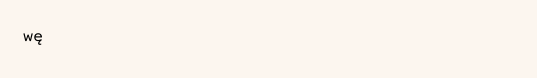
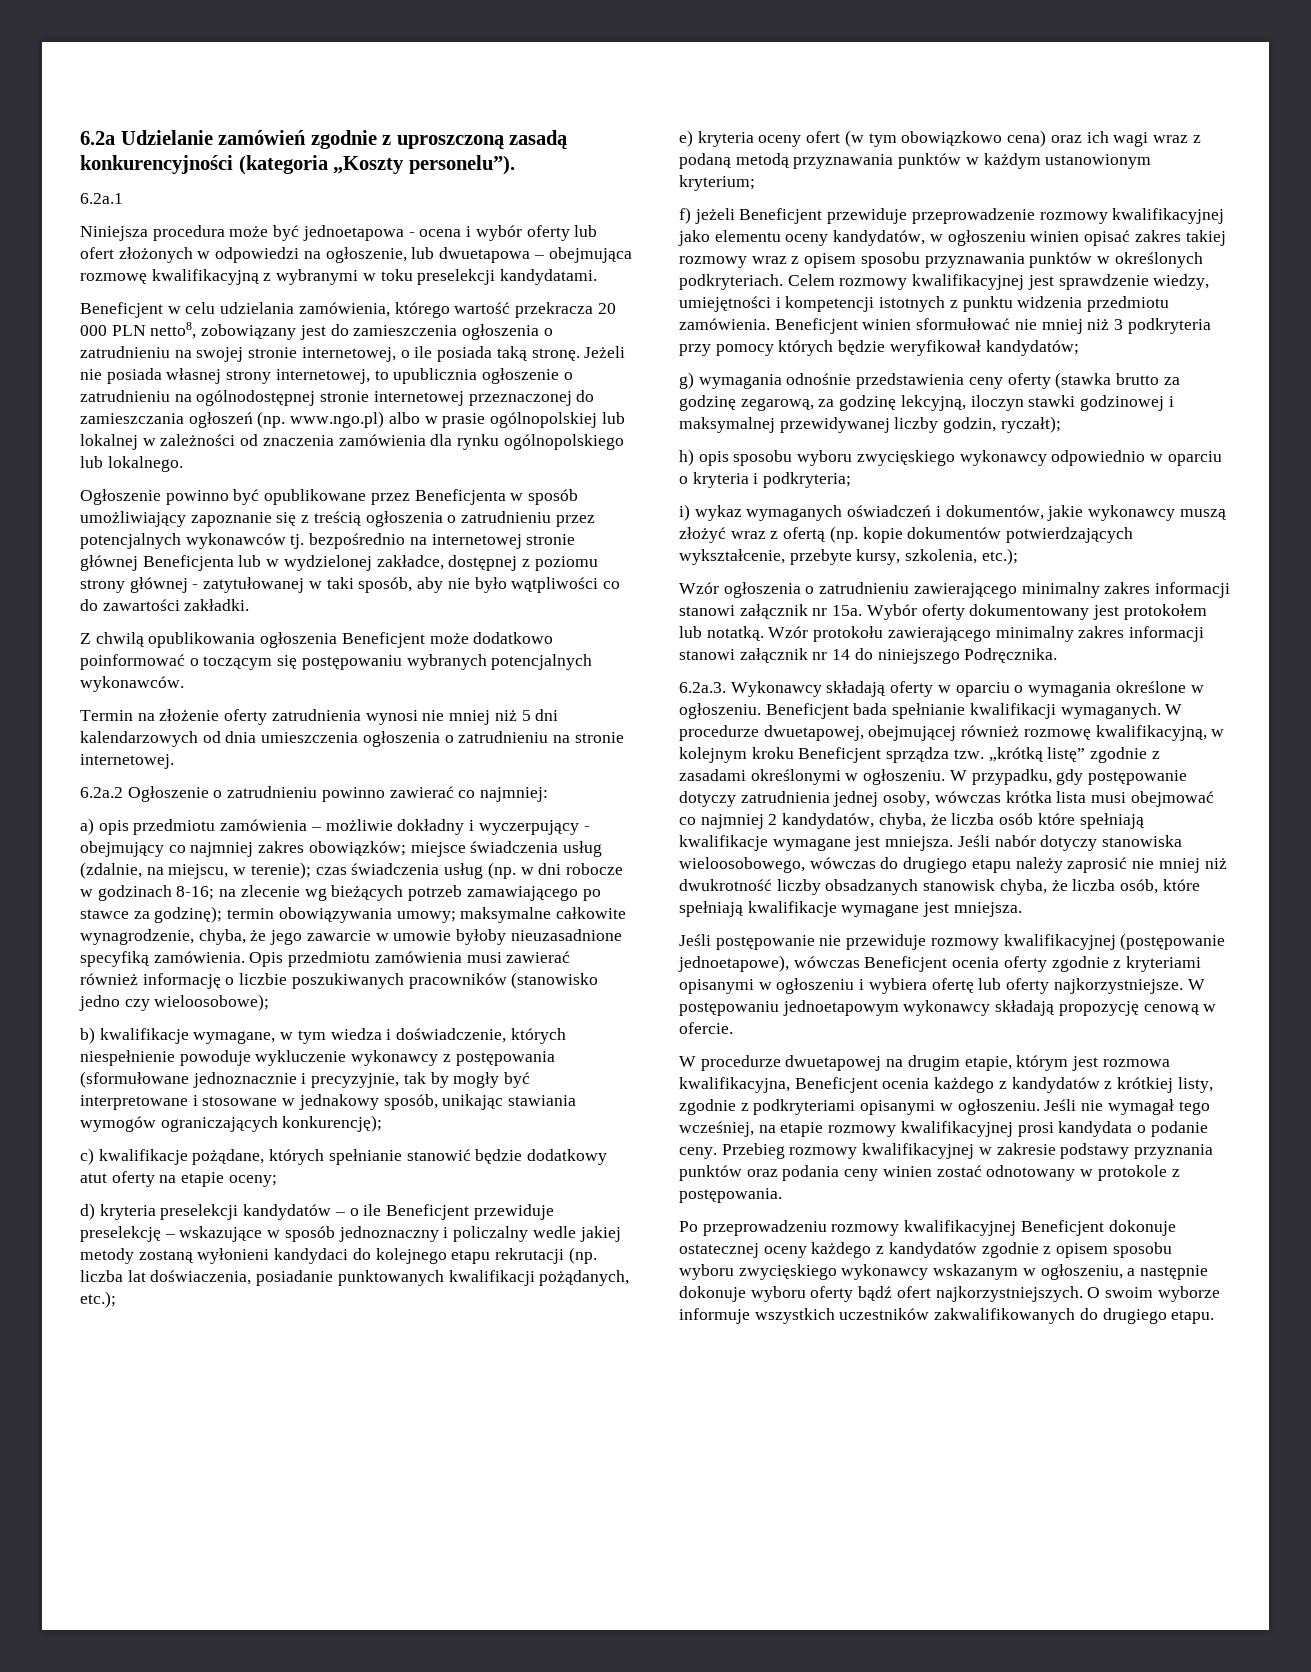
[23,33,43,45] wę -> [80,130,568,150] [80,155,515,175] [80,193,123,204] [80,225,598,241] [80,247,632,263] [80,269,598,285] [80,302,616,318] [80,322,553,340] [80,346,626,362] [80,368,573,384] [80,390,595,406] [80,411,625,428] [80,434,624,450] [80,456,183,472] [80,489,579,505] [80,511,595,527] [80,533,576,549] [80,555,598,571] [80,577,620,593] [80,599,250,611] [80,632,554,648] [80,654,593,670] [80,676,184,692] [80,709,559,725] [80,731,624,747] [80,754,174,769] [80,786,549,802] [80,818,590,835] [80,841,603,857] [80,862,623,879] [80,885,601,901] [80,906,627,923] [80,929,622,945] [80,951,571,967] [80,972,599,989] [79,994,270,1011] [80,1027,566,1044] [80,1050,555,1066] [80,1071,531,1088] [80,1094,577,1110] [80,1115,383,1132] [80,1148,608,1165] [80,1171,277,1187] [80,1203,554,1220] [80,1226,621,1242] [80,1247,597,1264] [80,1270,630,1286] [80,1291,116,1308] [679,130,1201,147] [679,153,1152,169] [679,175,755,191] [679,207,1225,224] [678,230,1226,246] [679,252,1203,268] [679,274,1210,290] [679,296,1170,312] [679,318,1211,334] [679,340,1079,356] [679,372,1180,389] [679,395,1174,411] [679,416,1061,433] [679,449,1222,466] [679,472,852,488] [679,504,1226,521] [679,526,1134,543] [679,548,1018,565] [679,582,1231,598] [679,604,1207,620] [679,626,1205,642] [679,648,1058,664] [679,681,1204,697] [679,703,1183,719] [679,725,1225,741] [679,747,1160,763] [679,769,1188,785] [679,791,1214,807] [679,813,1144,829] [679,835,1183,851] [679,857,1227,873] [679,879,1200,895] [679,901,1022,917] [679,933,1226,950] [678,955,1202,972] [679,978,1205,994] [679,1000,1217,1016] [679,1022,733,1034] [679,1055,1170,1071] [679,1077,1213,1093] [679,1099,1210,1115] [679,1121,1208,1137] [679,1143,1214,1159] [679,1165,1180,1181] [679,1188,782,1203] [679,1220,1176,1236] [679,1242,1172,1258] [679,1264,1209,1280] [679,1286,1220,1302] [679,1308,1215,1324] 6.2a Udzielanie zamówień zgodnie z uproszczoną zasadą konkurencyjności (kategoria „Koszty personelu”). // 6.2a.1 // Niniejsza procedura może być jednoetapowa - ocena i wybór oferty lub ofert złożonych w odpowiedzi na ogłoszenie, lub dwuetapowa – obejmująca rozmowę kwalifikacyjną z wybranymi w toku preselekcji kandydatami. // Beneficjent w celu udzielania zamówienia, którego wartość przekracza 20 000 PLN netto8, zobowiązany jest do zamieszczenia ogłoszenia o zatrudnieniu na swojej stronie internetowej, o ile posiada taką stronę. Jeżeli nie posiada własnej strony internetowej, to upublicznia ogłoszenie o zatrudnieniu na ogólnodostępnej stronie internetowej przeznaczonej do zamieszczania ogłoszeń (np. www.ngo.pl) albo w prasie ogólnopolskiej lub lokalnej w zależności od znaczenia zamówienia dla rynku ogólnopolskiego lub lokalnego. // Ogłoszenie powinno być opublikowane przez Beneficjenta w sposób umożliwiający zapoznanie się z treścią ogłoszenia o zatrudnieniu przez potencjalnych wykonawców tj. bezpośrednio na internetowej stronie głównej Beneficjenta lub w wydzielonej zakładce, dostępnej z poziomu strony głównej - zatytułowanej w taki sposób, aby nie było wątpliwości co do zawartości zakładki. // Z chwilą opublikowania ogłoszenia Beneficjent może dodatkowo poinformować o toczącym się postępowaniu wybranych potencjalnych wykonawców. // Termin na złożenie oferty zatrudnienia wynosi nie mniej niż 5 dni kalendarzowych od dnia umieszczenia ogłoszenia o zatrudnieniu na stronie internetowej. // 6.2a.2 Ogłoszenie o zatrudnieniu powinno zawierać co najmniej: // a) opis przedmiotu zamówienia – możliwie dokładny i wyczerpujący - obejmujący co najmniej zakres obowiązków; miejsce świadczenia usług (zdalnie, na miejscu, w terenie); czas świadczenia usług (np. w dni robocze w godzinach 8-16; na zlecenie wg bieżących potrzeb zamawiającego po stawce za godzinę); termin obowiązywania umowy; maksymalne całkowite wynagrodzenie, chyba, że jego zawarcie w umowie byłoby nieuzasadnione specyfiką zamówienia. Opis przedmiotu zamówienia musi zawierać również informację o liczbie poszukiwanych pracowników (stanowisko jedno czy wieloosobowe); // b) kwalifikacje wymagane, w tym wiedza i doświadczenie, których niespełnienie powoduje wykluczenie wykonawcy z postępowania (sformułowane jednoznacznie i precyzyjnie, tak by mogły być interpretowane i stosowane w jednakowy sposób, unikając stawiania wymogów ograniczających konkurencję); // c) kwalifikacje pożądane, których spełnianie stanowić będzie dodatkowy atut oferty na etapie oceny; // d) kryteria preselekcji kandydatów – o ile Beneficjent przewiduje preselekcję – wskazujące w sposób jednoznaczny i policzalny wedle jakiej metody zostaną wyłonieni kandydaci do kolejnego etapu rekrutacji (np. liczba lat doświaczenia, posiadanie punktowanych kwalifikacji pożądanych, etc.); // e) kryteria oceny ofert (w tym obowiązkowo cena) oraz ich wagi wraz z podaną metodą przyznawania punktów w każdym ustanowionym kryterium; // f) jeżeli Beneficjent przewiduje przeprowadzenie rozmowy kwalifikacyjnej jako elementu oceny kandydatów, w ogłoszeniu winien opisać zakres takiej rozmowy wraz z opisem sposobu przyznawania punktów w określonych podkryteriach. Celem rozmowy kwalifikacyjnej jest sprawdzenie wiedzy, umiejętności i kompetencji istotnych z punktu widzenia przedmiotu zamówienia. Beneficjent winien sformułować nie mniej niż 3 podkryteria przy pomocy których będzie weryfikował kandydatów; // g) wymagania odnośnie przedstawienia ceny oferty (stawka brutto za godzinę zegarową, za godzinę lekcyjną, iloczyn stawki godzinowej i maksymalnej przewidywanej liczby godzin, ryczałt); // h) opis sposobu wyboru zwycięskiego wykonawcy odpowiednio w oparciu o kryteria i podkryteria; // i) wykaz wymaganych oświadczeń i dokumentów, jakie wykonawcy muszą złożyć wraz z ofertą (np. kopie dokumentów potwierdzających wykształcenie, przebyte kursy, szkolenia, etc.); // Wzór ogłoszenia o zatrudnieniu zawierającego minimalny zakres informacji stanowi załącznik nr 15a. Wybór oferty dokumentowany jest protokołem lub notatką. Wzór protokołu zawierającego minimalny zakres informacji stanowi załącznik nr 14 do niniejszego Podręcznika. // 6.2a.3. Wykonawcy składają oferty w oparciu o wymagania określone w ogłoszeniu. Beneficjent bada spełnianie kwalifikacji wymaganych. W procedurze dwuetapowej, obejmującej również rozmowę kwalifikacyjną, w kolejnym kroku Beneficjent sprządza tzw. „krótką listę” zgodnie z zasadami określonymi w ogłoszeniu. W przypadku, gdy postępowanie dotyczy zatrudnienia jednej osoby, wówczas krótka lista musi obejmować co najmniej 2 kandydatów, chyba, że liczba osób które spełniają kwalifikacje wymagane jest mniejsza. Jeśli nabór dotyczy stanowiska wieloosobowego, wówczas do drugiego etapu należy zaprosić nie mniej niż dwukrotność liczby obsadzanych stanowisk chyba, że liczba osób, które spełniają kwalifikacje wymagane jest mniejsza. // Jeśli postępowanie nie przewiduje rozmowy kwalifikacyjnej (postępowanie jednoetapowe), wówczas Beneficjent ocenia oferty zgodnie z kryteriami opisanymi w ogłoszeniu i wybiera ofertę lub oferty najkorzystniejsze. W postępowaniu jednoetapowym wykonawcy składają propozycję cenową w ofercie. // W procedurze dwuetapowej na drugim etapie, którym jest rozmowa kwalifikacyjna, Beneficjent ocenia każdego z kandydatów z krótkiej listy, zgodnie z podkryteriami opisanymi w ogłoszeniu. Jeśli nie wymagał tego wcześniej, na etapie rozmowy kwalifikacyjnej prosi kandydata o podanie ceny. Przebieg rozmowy kwalifikacyjnej w zakresie podstawy przyznania punktów oraz podania ceny winien zostać odnotowany w protokole z postępowania. // Po przeprowadzeniu rozmowy kwalifikacyjnej Beneficjent dokonuje ostatecznej oceny każdego z kandydatów zgodnie z opisem sposobu wyboru zwycięskiego wykonawcy wskazanym w ogłoszeniu, a następnie dokonuje wyboru oferty bądź ofert najkorzystniejszych. O swoim wyborze informuje wszystkich uczestników zakwalifikowanych do drugiego etapu.

